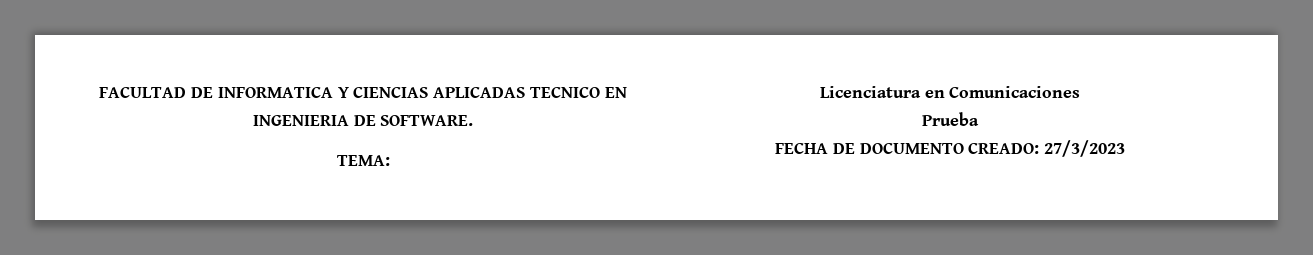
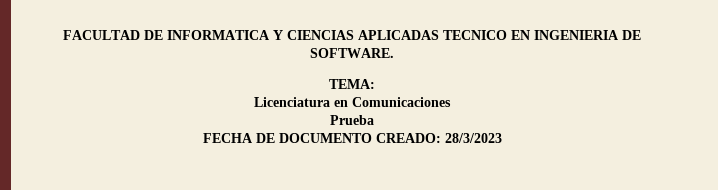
[1043,140,1125,157] 27/3/2023 -> [444,133,502,143] 28/3/2023

